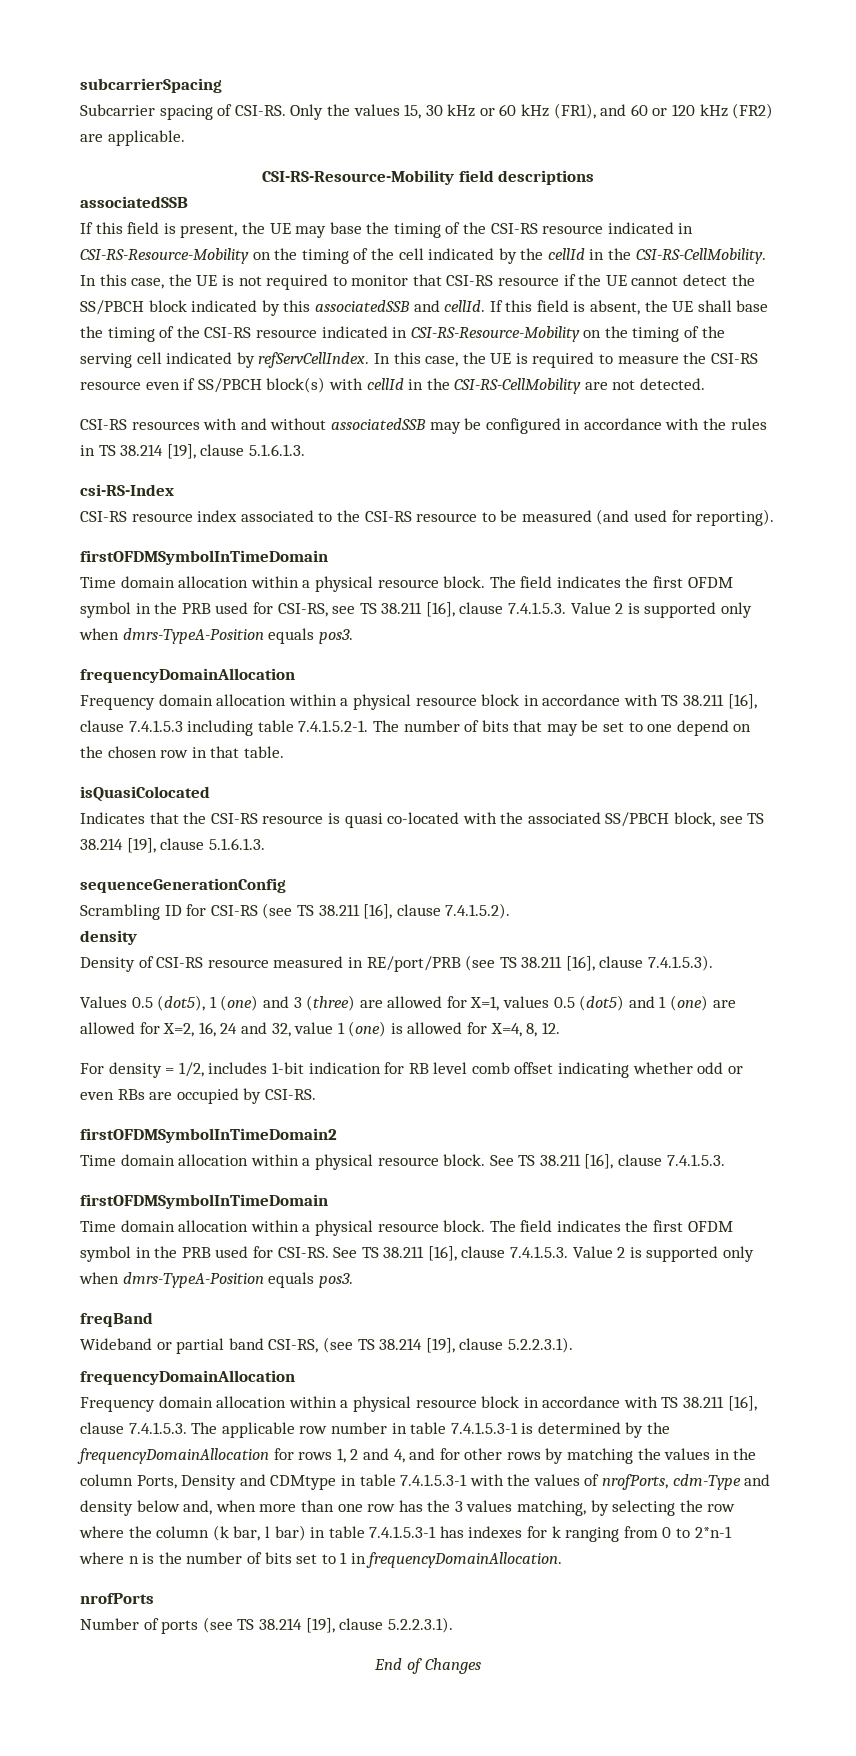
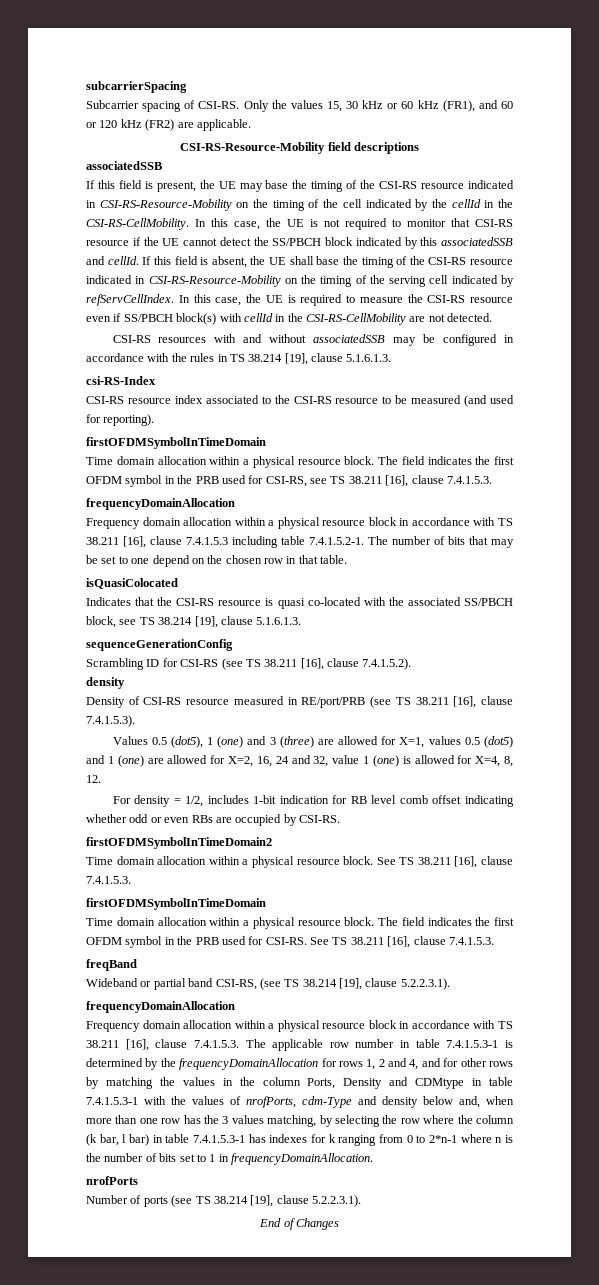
[570,602,753,618] [79,628,353,644] Value 2 is supported only when dmrs-TypeA-Position equals pos3. -> (492, 480) none
[572,1246,755,1262] [79,1272,353,1288] Value 2 is supported only when dmrs-TypeA-Position equals pos3. -> (494, 941) none

